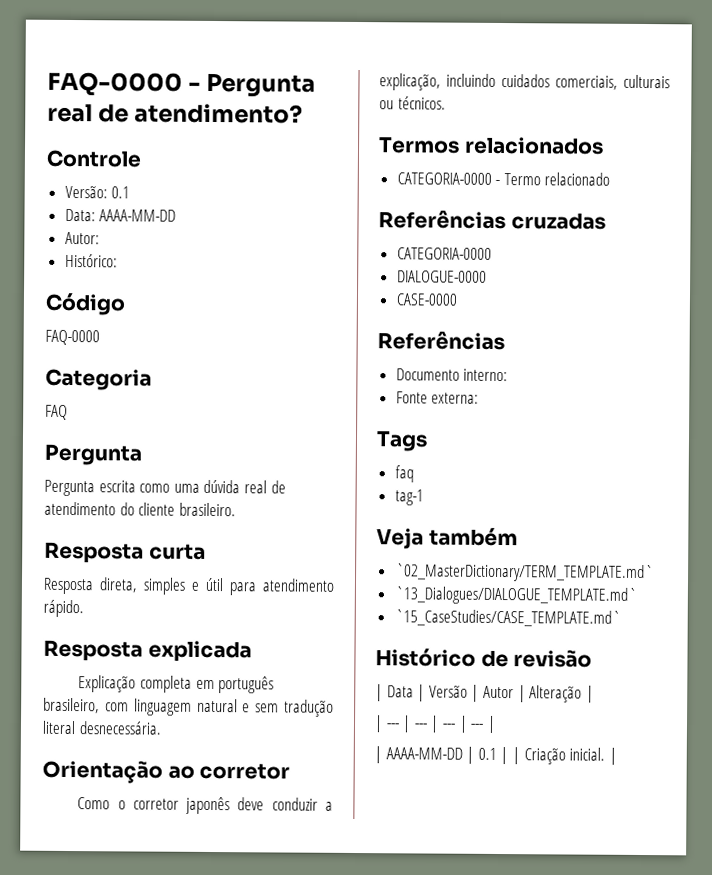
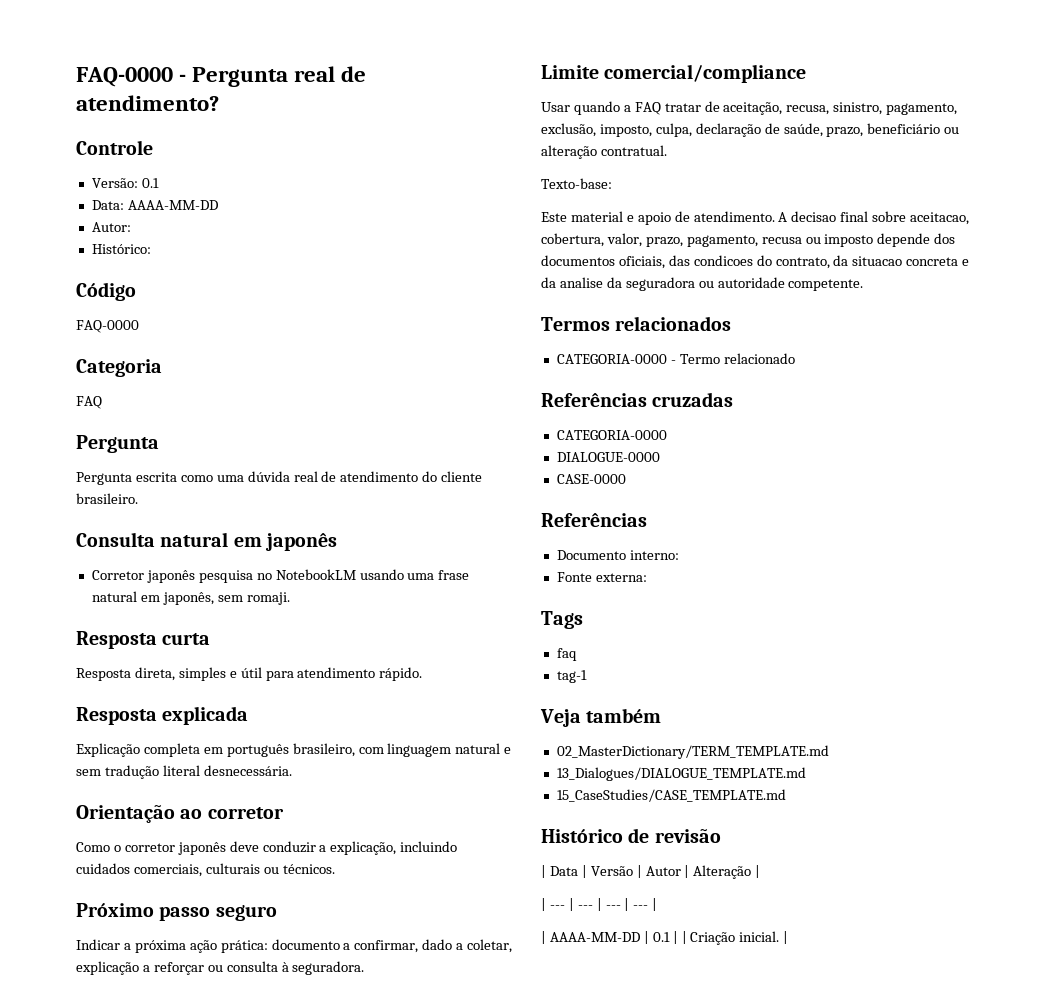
(236, 509) none -> [76,532,337,551] [91,569,470,583] [91,591,290,605] // Consulta natural em japonês // Corretor japonês pesquisa no NotebookLM usando uma frase natural em japonês, sem romaji.
(446, 103) none -> [76,903,277,921] [76,939,513,953] [76,961,365,975] [541,64,807,83] [541,101,958,115] [541,123,960,137] [541,145,667,159] [541,178,612,189] [541,211,970,225] [541,233,956,247] [541,255,970,269] [541,277,864,291] // Próximo passo seguro // Indicar a próxima ação prática: documento a confirmar, dado a coletar, explicação a reforçar ou consulta à seguradora. // Limite comercial/compliance // Usar quando a FAQ tratar de aceitação, recusa, sinistro, pagamento, exclusão, imposto, culpa, declaração de saúde, prazo, beneficiário ou alteração contratual. // Texto-base: // Este material e apoio de atendimento. A decisao final sobre aceitacao, cobertura, valor, prazo, pagamento, recusa ou imposto depende dos documentos oficiais, das condicoes do contrato, da situacao concreta e da analise da seguradora ou autoridade competente.
[394,563,654,583] [393,586,637,605] [393,609,621,627] `02_MasterDictionary/TERM_TEMPLATE.md` // `13_Dialogues/DIALOGUE_TEMPLATE.md` // `15_CaseStudies/CASE_TEMPLATE.md` -> [556,745,829,759] [556,767,806,781] [556,789,786,802] 02_MasterDictionary/TERM_TEMPLATE.md // 13_Dialogues/DIALOGUE_TEMPLATE.md // 15_CaseStudies/CASE_TEMPLATE.md

